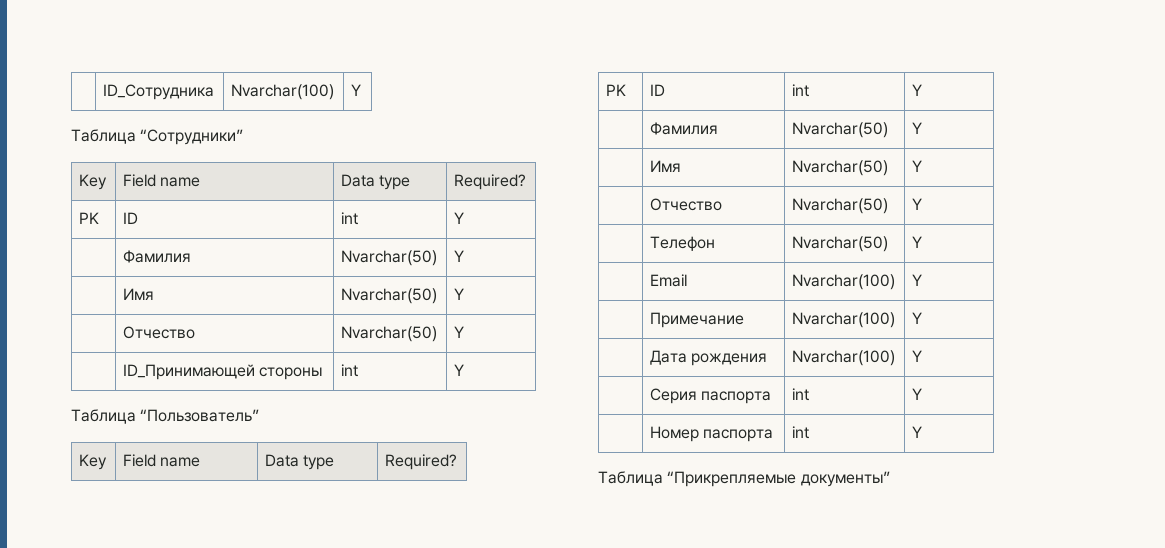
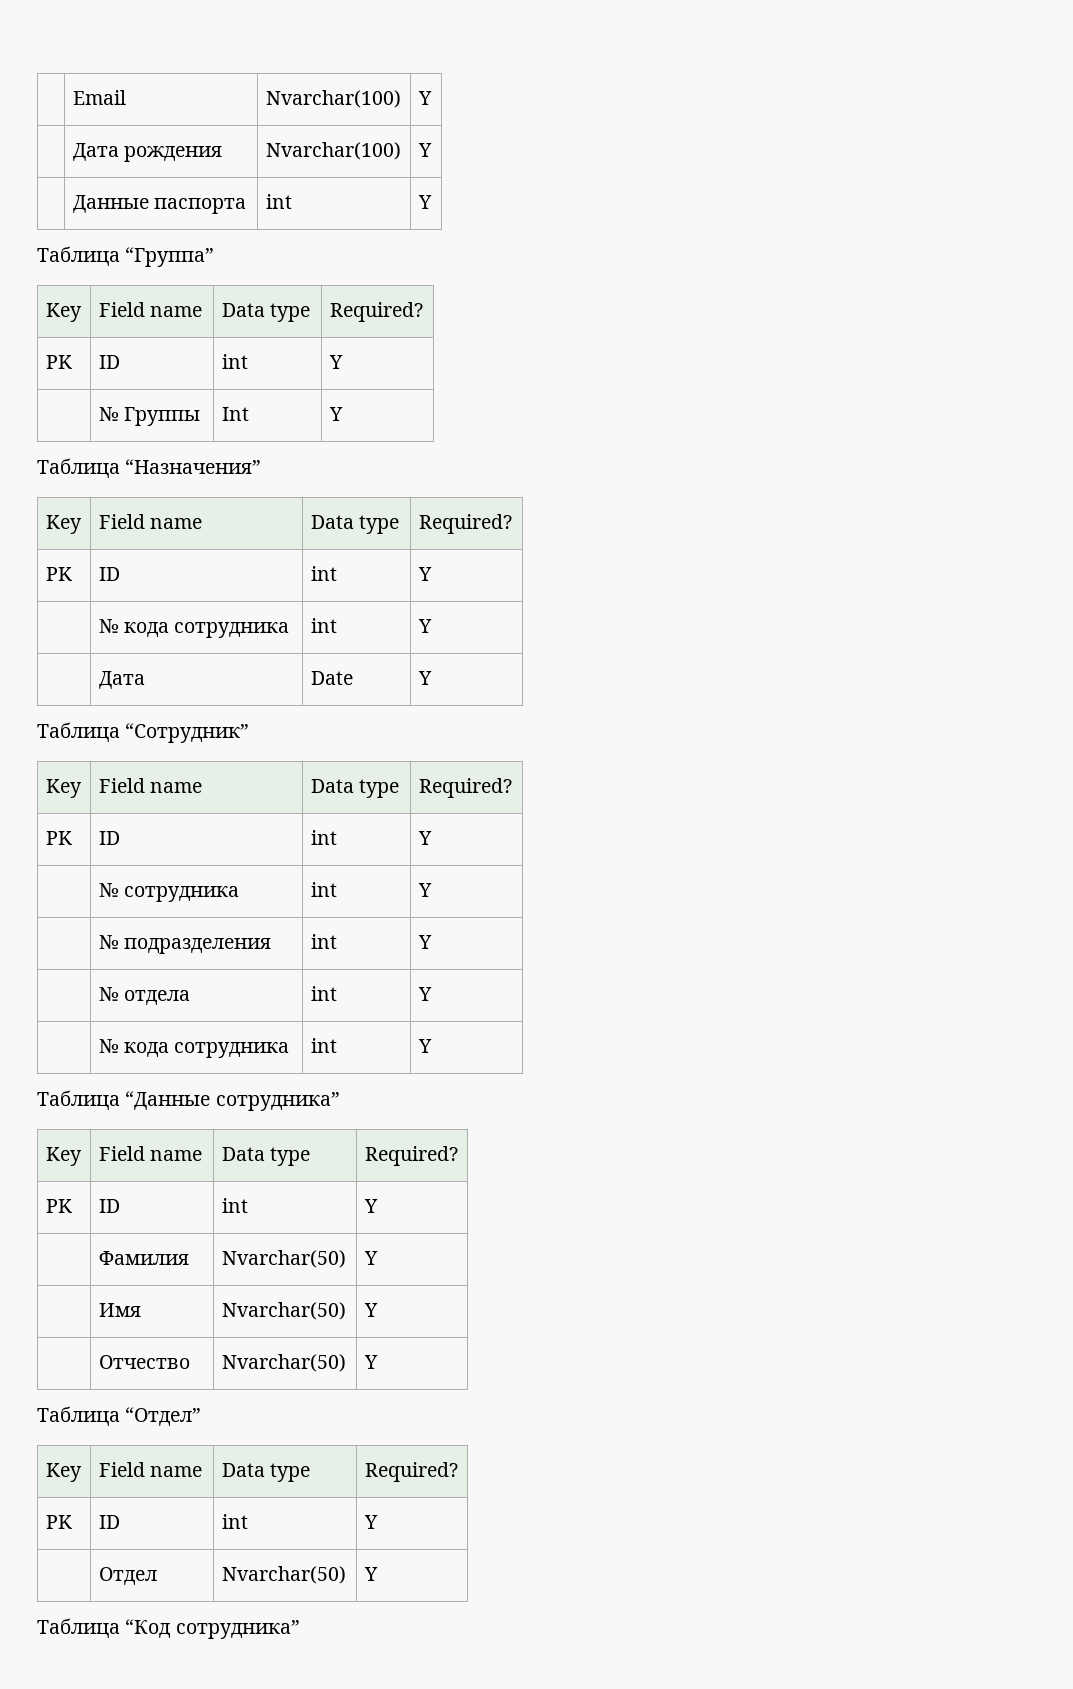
[103,84,215,100] [231,84,335,100] [351,84,362,96] [71,129,244,145] | ID_Сотрудника | Nvarchar(100) | Y // Таблица “Сотрудники” -> [72,90,126,105] [265,90,401,108] [417,91,432,105] [72,143,222,162] [265,142,401,160] [417,143,432,157] [72,195,246,214] [265,194,292,209] [417,195,432,209] [37,246,215,267] [45,303,82,322] [98,302,202,317] [221,303,310,322] [329,302,423,322] [45,355,72,369] [98,355,120,369] [221,354,248,369] [328,355,343,369] [98,407,200,426] [221,407,249,421] [328,407,343,421] [37,458,262,478] [45,515,82,534] [98,514,202,529] [310,515,399,534] [418,514,512,534] [45,567,72,581] [98,567,120,581] [310,566,337,581] [417,567,432,581] [98,619,290,638] [310,618,337,633] [417,619,432,633] [98,671,145,689] [310,671,353,685] [417,671,432,685] [37,722,250,743] [45,779,82,798] [98,778,202,793] [310,779,399,798] [418,778,512,798] [45,831,72,845] [98,831,120,845] [310,830,337,845] [417,831,432,845] [98,883,239,902] [310,882,337,897] [417,883,432,897] [98,935,271,954] [310,934,337,949] [417,935,432,949] [98,987,190,1005] [310,986,337,1001] [417,987,432,1001] [98,1039,290,1058] [310,1038,337,1053] [417,1039,432,1053] [37,1090,340,1111] | Email | Nvarchar(100) | Y // | Дата рождения | Nvarchar(100) | Y // | Данные паспорта | int | Y // Таблица “Группа” // Key | Field name | Data type | Required? // PK | ID | int | Y // | № Группы | Int | Y // Таблица “Назначения” // Key | Field name | Data type | Required? // PK | ID | int | Y // | № кода сотрудника | int | Y // | Дата | Date | Y // Таблица “Сотрудник” // Key | Field name | Data type | Required? // PK | ID | int | Y // | № сотрудника | int | Y // | № подразделения | int | Y // | № отдела | int | Y // | № кода сотрудника | int | Y // Таблица “Данные сотрудника”
[123,364,323,380] [341,364,359,377] [454,364,465,376] [71,409,260,424] // | ID_Принимающей стороны | int | Y // Таблица “Пользователь” -> [37,1406,202,1426] // Таблица “Отдел”
[650,122,719,135] [792,122,889,138] [912,122,923,134] [650,160,682,172] [792,160,889,176] [912,160,923,172] [650,198,723,211] [792,198,889,214] [912,198,923,210] [650,236,716,251] [792,236,889,252] [912,236,923,248] [650,274,688,287] [792,274,896,290] [912,274,923,286] [650,312,745,328] [792,312,896,328] [912,312,923,324] [650,350,768,366] [792,350,896,366] [912,350,923,362] [650,388,772,404] [792,388,810,401] [912,388,923,400] [650,426,774,442] [792,426,810,439] [912,426,923,438] [598,471,890,487] Фамилия | Nvarchar(50) | Y // | Имя | Nvarchar(50) | Y // | Отчество | Nvarchar(50) | Y // | Телефон | Nvarchar(50) | Y // | Email | Nvarchar(100) | Y // | Примечание | Nvarchar(100) | Y // | Дата рождения | Nvarchar(100) | Y // | Серия паспорта | int | Y // | Номер паспорта | int | Y // Таблица “Прикрепляемые документы” -> [98,1567,157,1585] [221,1566,346,1584] [363,1567,378,1581] [37,1618,300,1639] Отдел | Nvarchar(50) | Y // Таблица “Код сотрудника”

